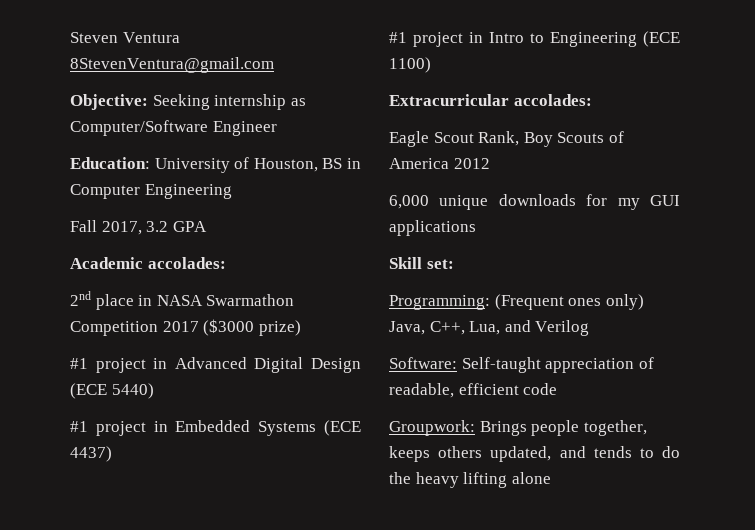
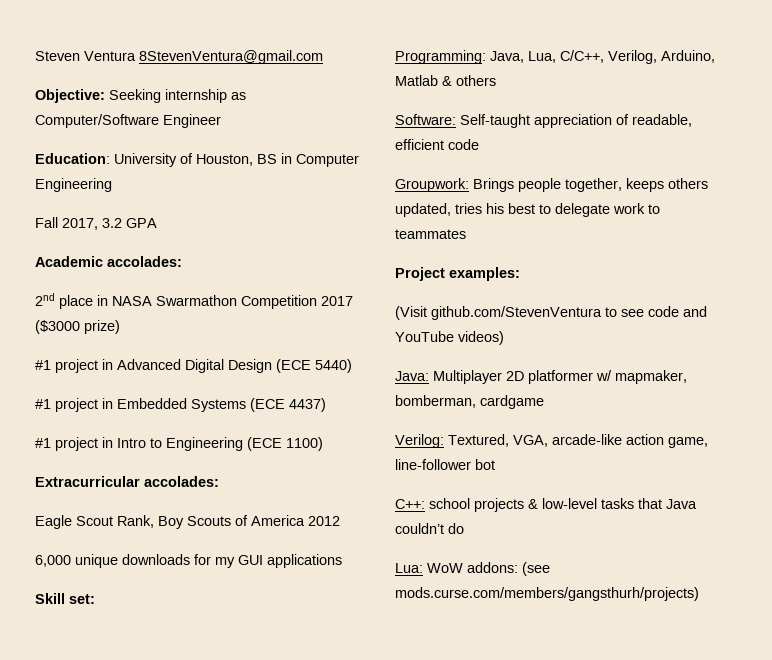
[494,294,644,310] [389,320,590,336] (Frequent ones only) Java, C++, Lua, and Verilog -> [490,50,715,64] [395,75,496,86] Java, Lua, C/C++, Verilog, Arduino, Matlab & others
[559,446,680,458] [389,472,551,488] and tends to do the heavy lifting alone -> [455,203,660,217] [395,229,466,239] [395,267,520,281] [395,306,707,320] [395,331,504,345] [395,370,687,384] [395,395,544,409] [395,434,708,448] [395,459,495,470] [395,498,697,512] [395,523,464,534] [395,562,550,576] [395,587,699,601] tries his best to delegate work to teammates // Project examples: // (Visit github.com/StevenVentura to see code and YouTube videos) // Java: Multiplayer 2D platformer w/ mapmaker, bomberman, cardgame // Verilog: Textured, VGA, arcade-like action game, line-follower bot // C++: school projects & low-level tasks that Java couldn’t do // Lua: WoW addons: (see mods.curse.com/members/gangsthurh/projects)

